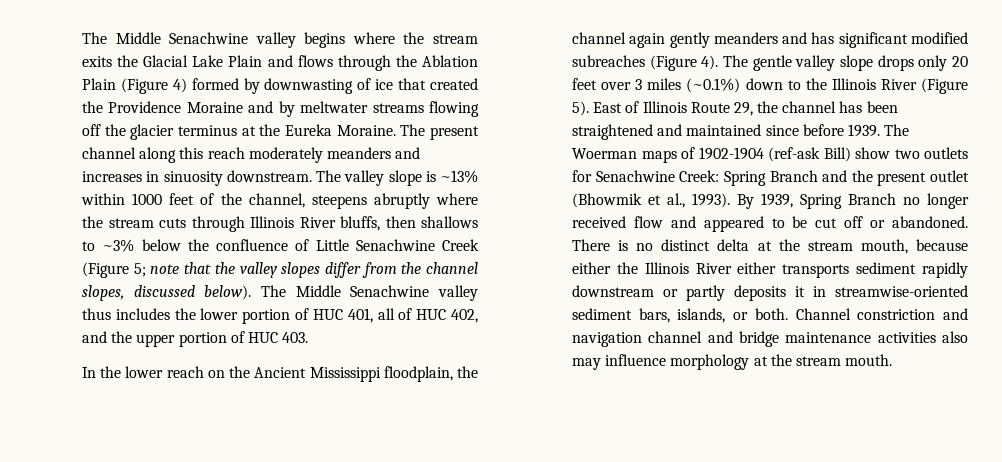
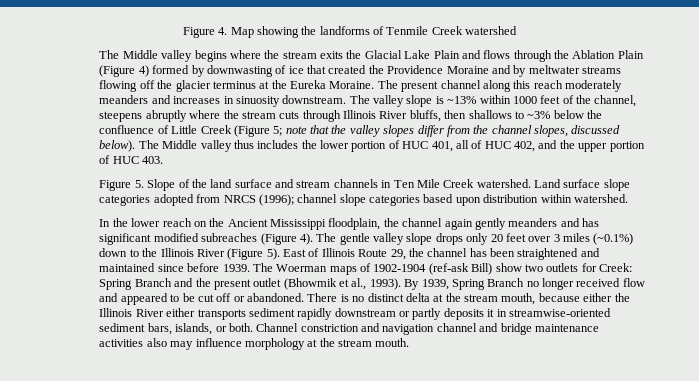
[81,32,249,44] The Middle Senachwine -> [182,26,518,38] [99,50,158,59] Figure 4. Map showing the landforms of Tenmile Creek watershed // The Middle
[355,239,435,251] Senachwine -> (198, 129) none
[350,285,430,297] Senachwine -> (198, 144) none
(309, 337) none -> [99,179,630,191] [99,194,628,206] // Figure 5. Slope of the land surface and stream channels in Ten Mile Creek watershed. Land surface slope categories adopted from NRCS (1996); channel slope categories based upon distribution within watershed.
[595,170,675,182] Senachwine -> (597, 267) none

